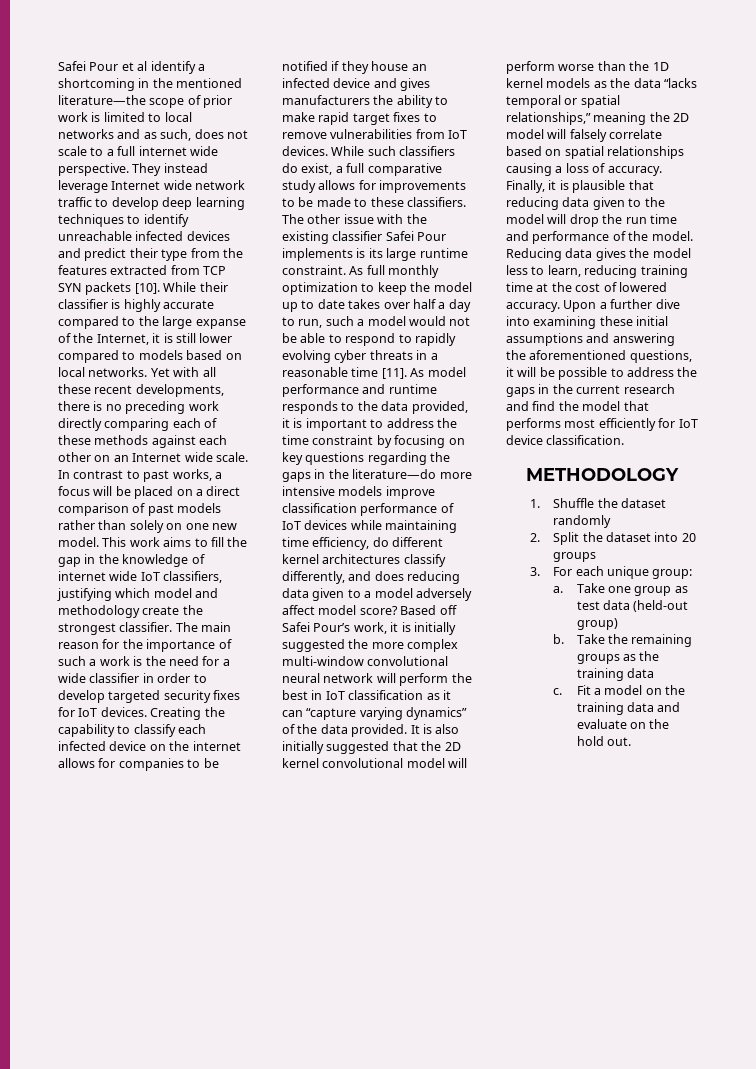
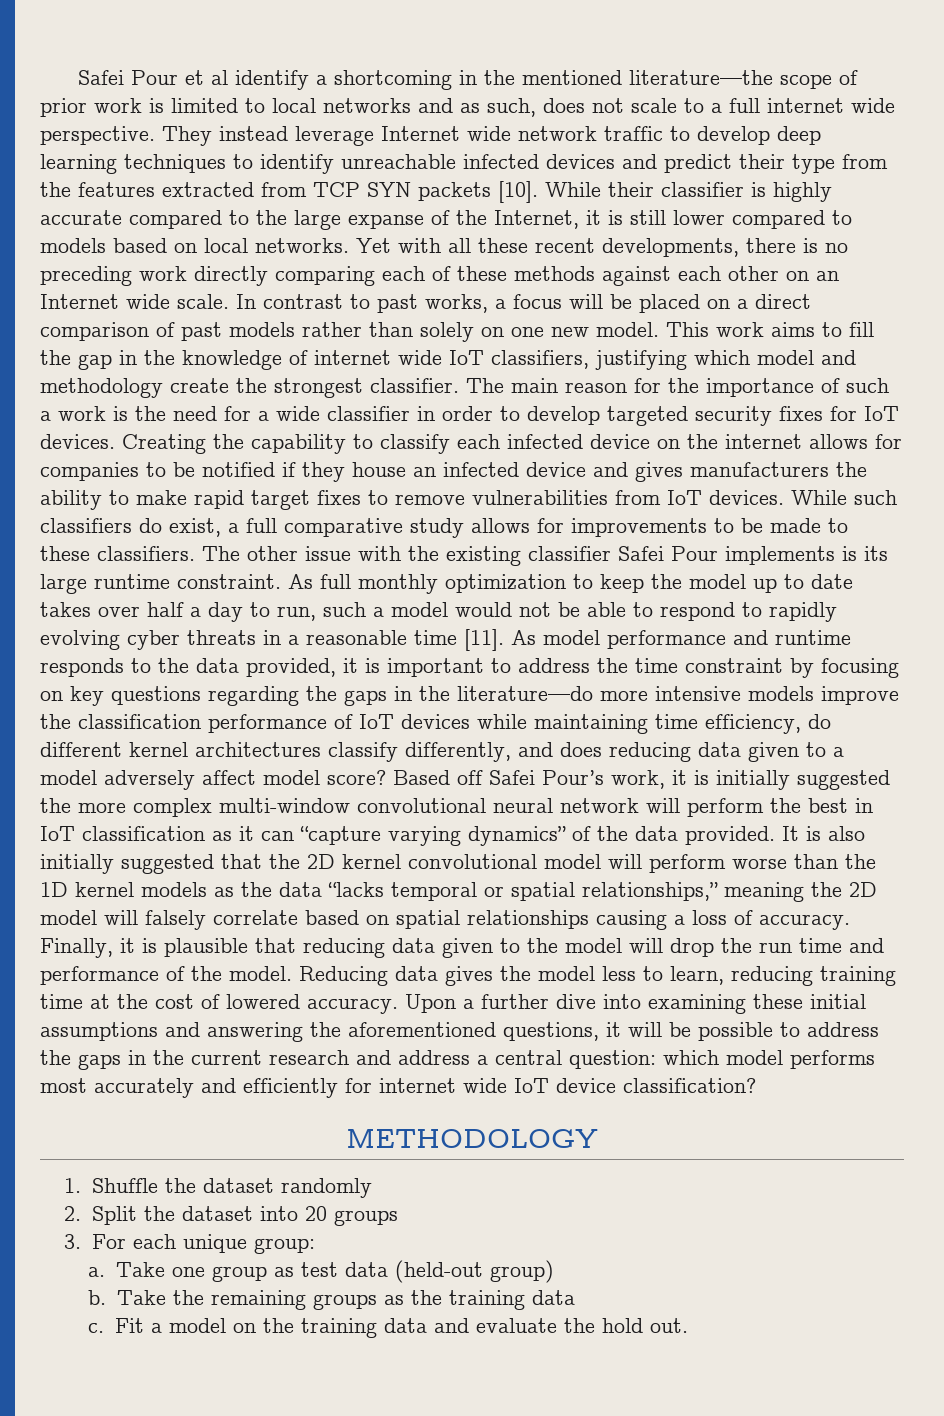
(435, 492) none -> [40,714,71,729] the
[532,401,649,411] [506,418,676,431] find the model that performs most efficiently for -> [398,1050,875,1069] [40,1078,507,1098] address a central question: which model performs most accurately and efficiently for internet wide
[546,435,625,445] classification. -> [623,1078,756,1093] classification?
[630,722,647,729] on -> (557, 1325) none

